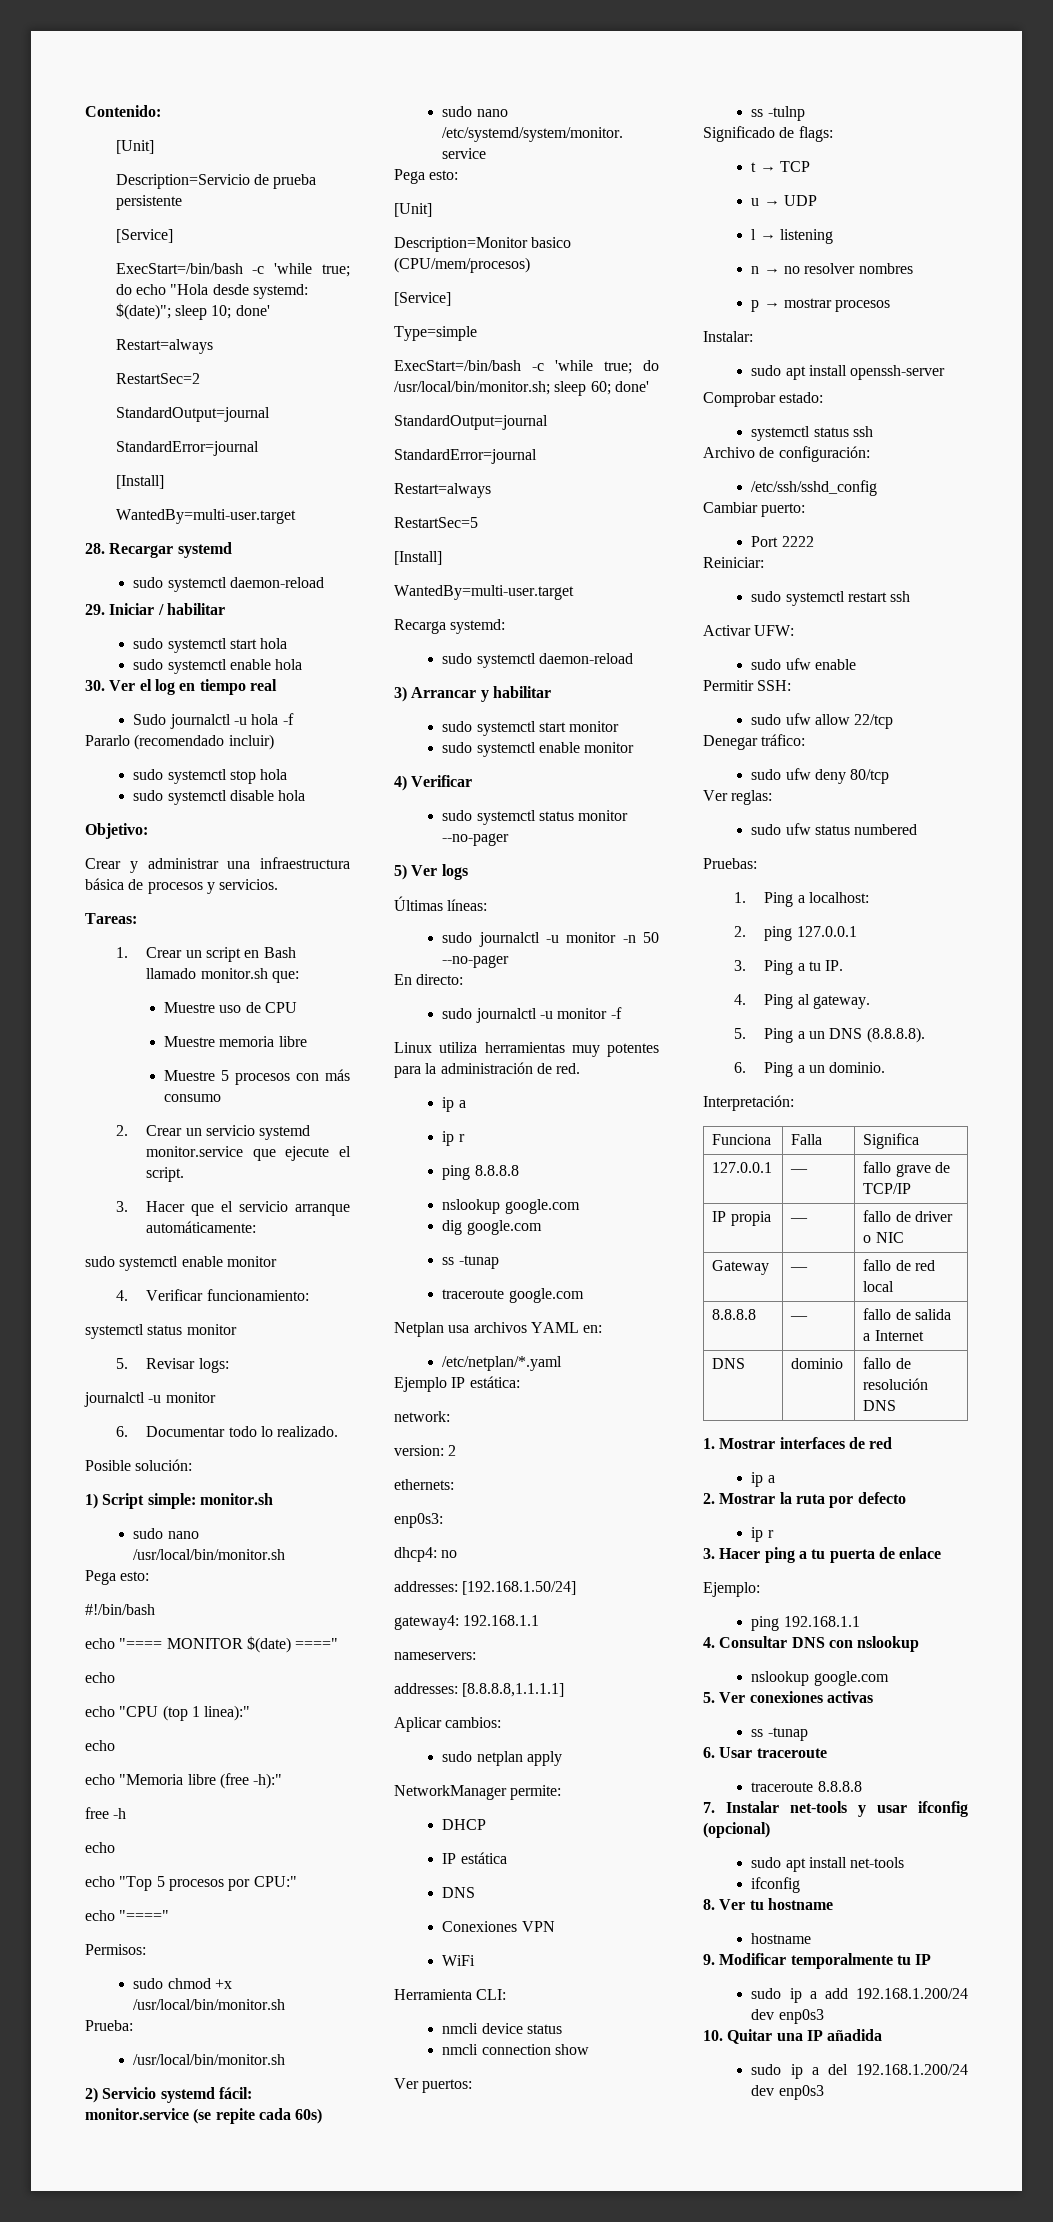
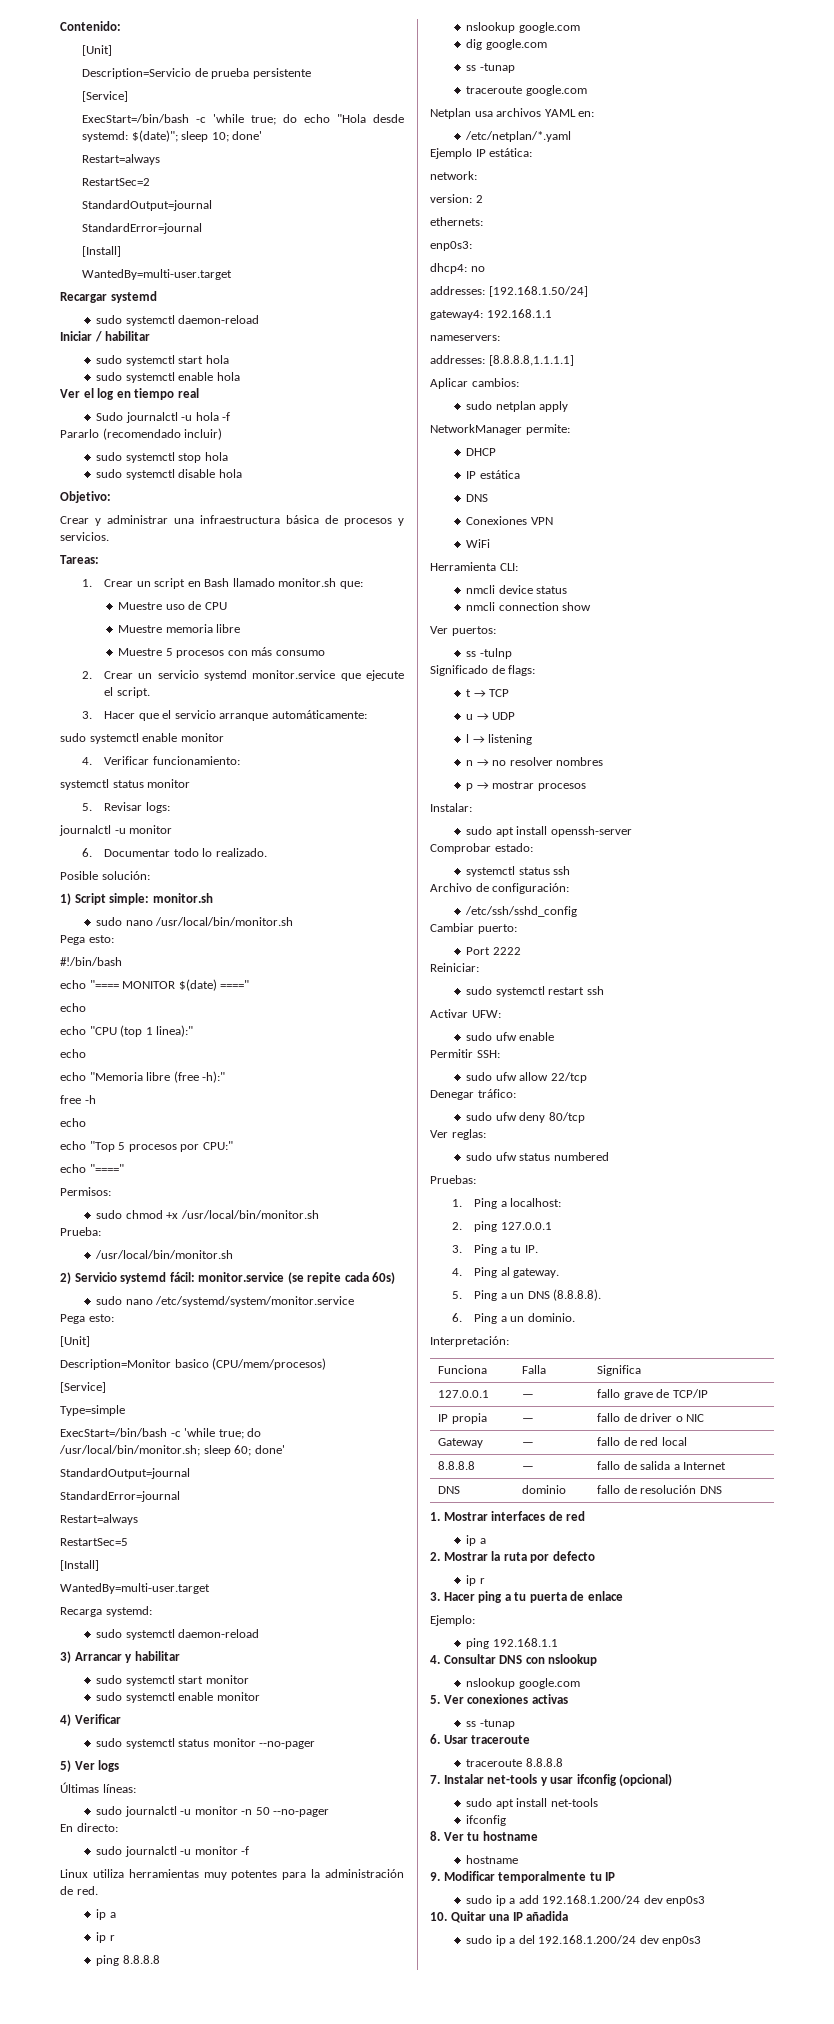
[85,543,105,554] 28. -> (232, 274) none
[85,604,105,615] 29. -> (260, 319) none
[85,680,105,691] 30. -> (240, 376) none

